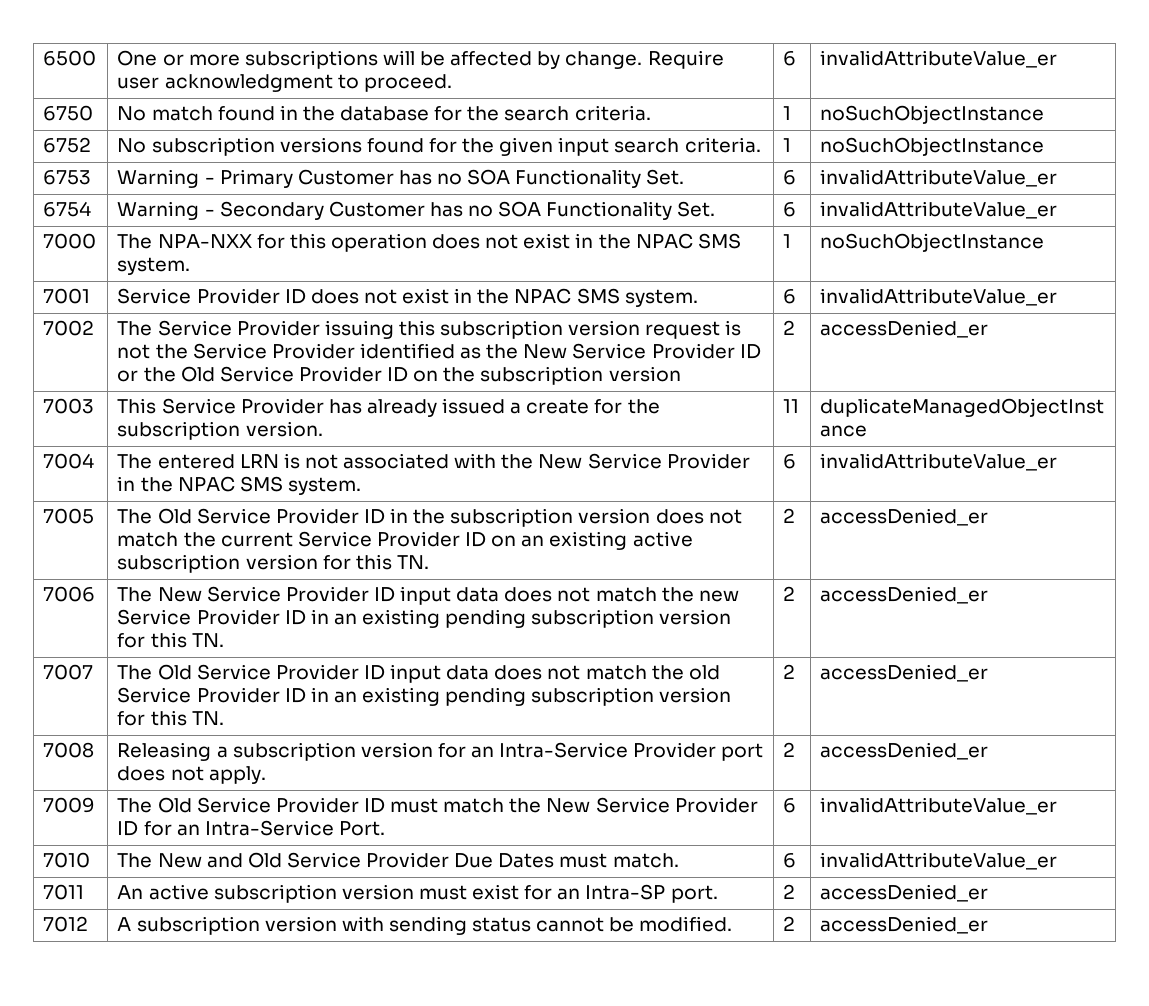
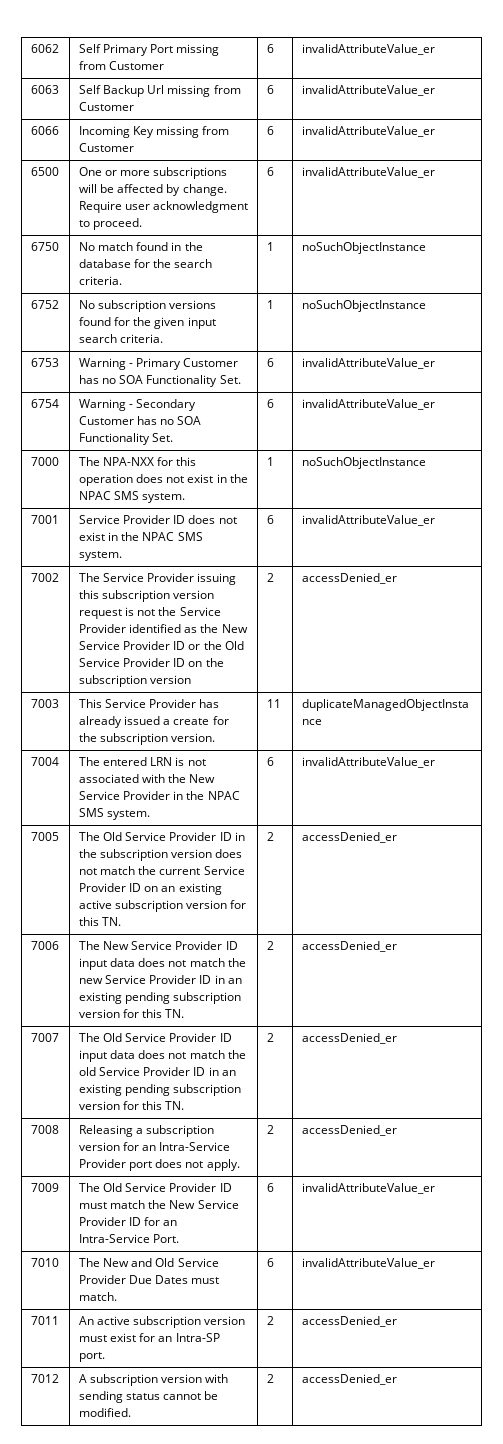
(43, 58) none -> [30,44,59,53] [78,44,220,56] [78,61,164,70] [266,44,274,53] [301,44,435,55] [30,85,59,94] [78,85,241,97] [78,102,134,111] [266,85,274,94] [301,85,435,96] [30,126,59,135] [78,126,230,138] [78,143,134,152] [266,126,274,135] [301,126,435,137] 6062 | Self Primary Port missing from Customer | 6 | invalidAttributeValue_er // 6063 | Self Backup Url missing from Customer | 6 | invalidAttributeValue_er // 6066 | Incoming Key missing from Customer | 6 | invalidAttributeValue_er //

